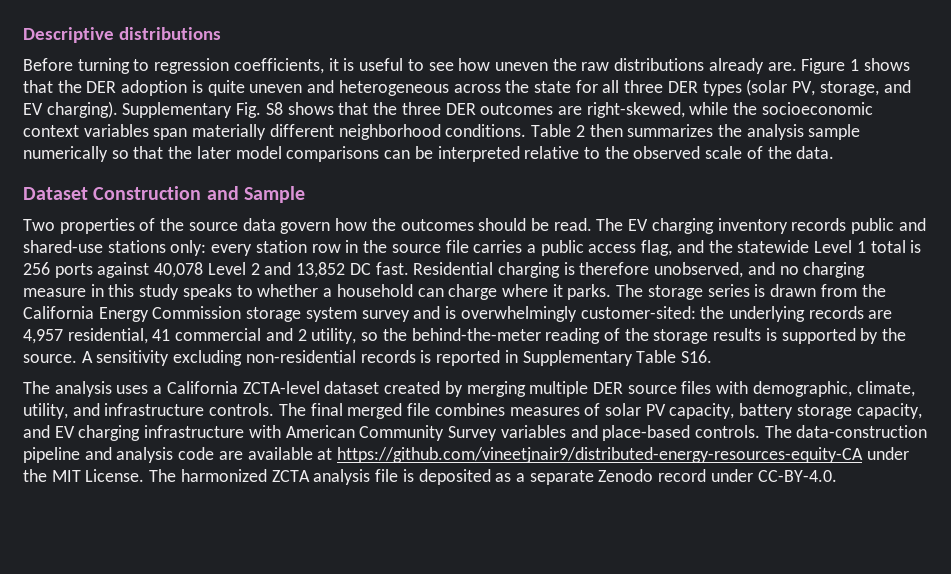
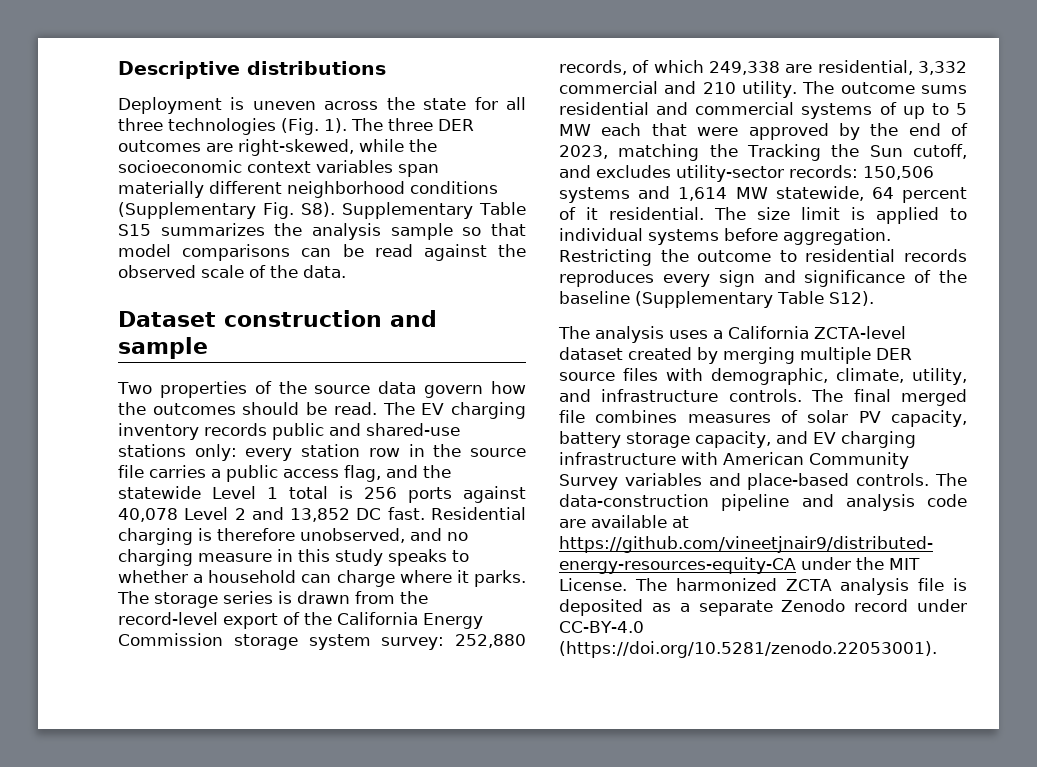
[23,58,910,74] [23,80,449,96] Before turning to regression coefficients, it is useful to see how uneven the raw distributions already are. Figure 1 shows that the DER adoption is quite uneven and heterogeneous -> [118,97,316,114] Deployment is uneven
[667,79,911,96] [23,101,398,118] DER types (solar PV, storage, and EV charging). Supplementary Fig. S8 shows that the -> [168,118,383,135] technologies (Fig. 1). The
[445,124,623,137] conditions. Table 2 then -> [410,181,498,194] [118,202,527,219] [118,224,151,236] conditions (Supplementary Fig. S8). Supplementary Table S15
[23,146,108,162] numerically -> (453, 231) none
[168,146,231,159] the later -> (526, 229) none
[437,146,600,162] interpreted relative to -> [374,244,487,261] read against
[93,186,305,203] Construction and Sample -> [224,310,437,327] [118,337,208,359] construction and sample
(886, 290) none -> [118,612,332,629] record-level export of the
[361,306,893,322] [23,328,907,344] [23,350,712,366] survey and is overwhelmingly customer-sited: the underlying records are 4,957 residential, 41 commercial and 2 utility, so the behind-the-meter reading of the storage results is supported by the source. A sensitivity excluding non-residential records is reported in Supplementary Table S16. -> [381,634,526,650] [559,60,967,75] [559,81,967,98] [559,102,968,119] [559,123,968,140] [559,144,967,161] [559,165,934,182] [559,186,967,203] [559,207,967,224] [559,228,891,245] [559,249,967,266] [559,270,967,287] [559,291,874,308] survey: 252,880 records, of which 249,338 are residential, 3,332 commercial and 210 utility. The outcome sums residential and commercial systems of up to 5 MW each that were approved by the end of 2023, matching the Tracking the Sun cutoff, and excludes utility-sector records: 150,506 systems and 1,614 MW statewide, 64 percent of it residential. The size limit is applied to individual systems before aggregation. Restricting the outcome to residential records reproduces every sign and significance of the baseline (Supplementary Table S12).
[757,470,837,482] CC-BY-4.0. -> [559,621,644,633] [559,641,937,658] CC-BY-4.0 (https://doi.org/10.5281/zenodo.22053001).

